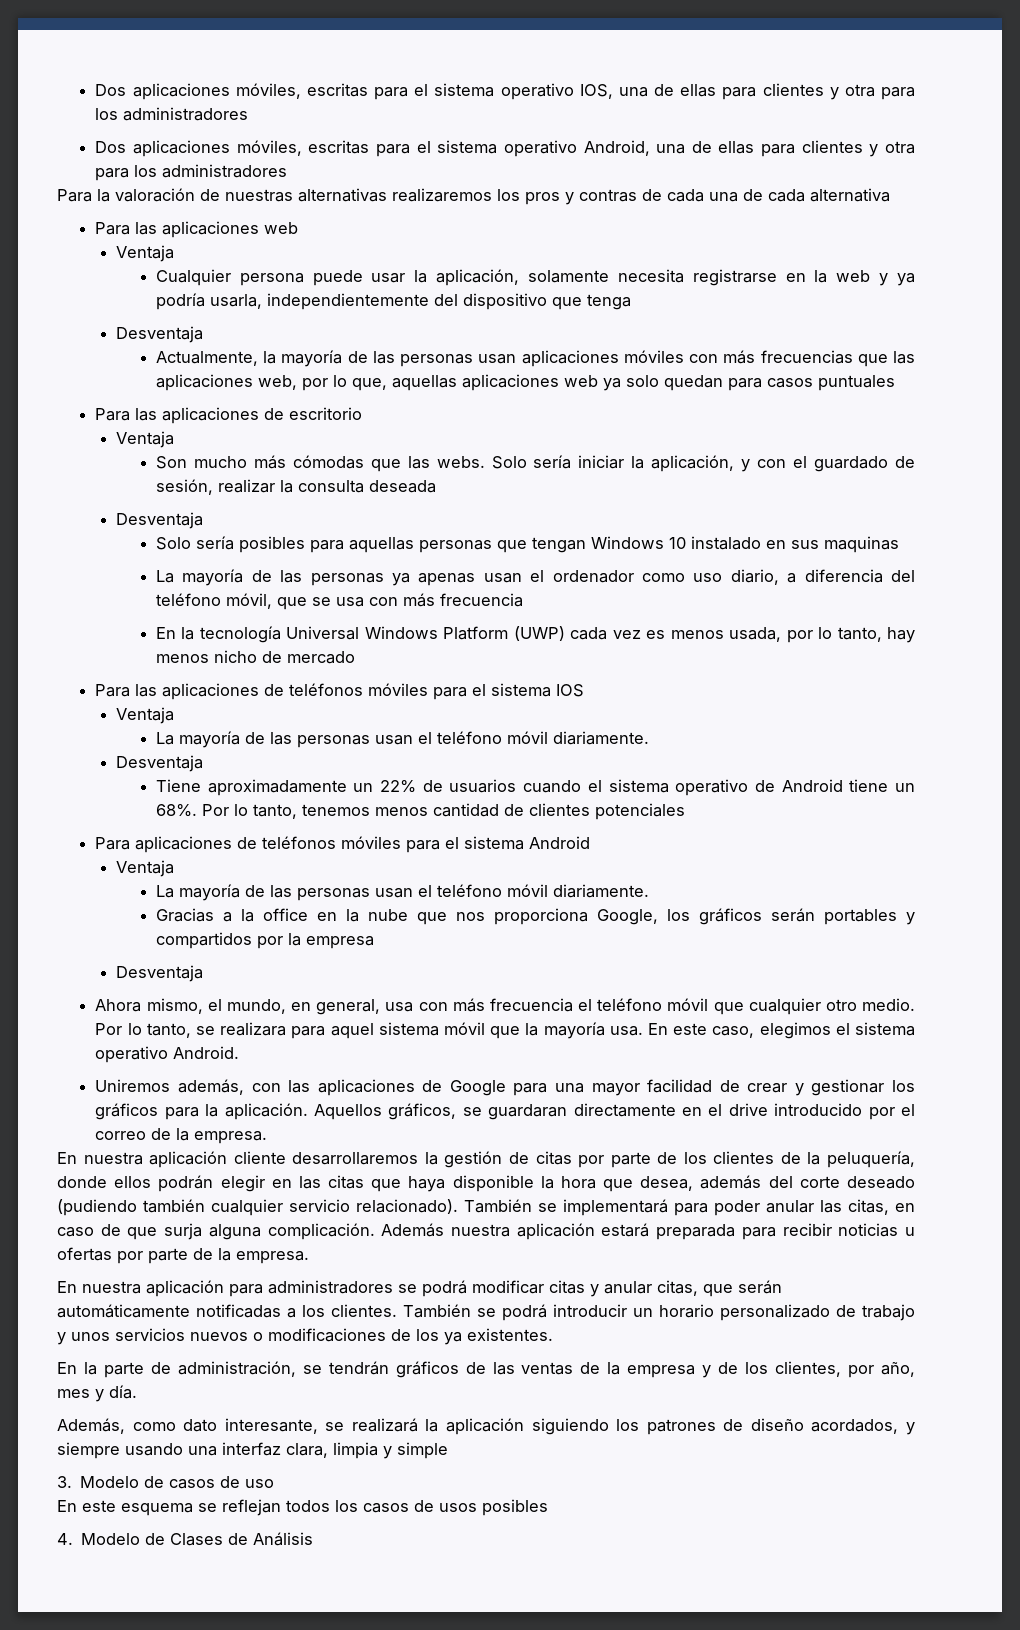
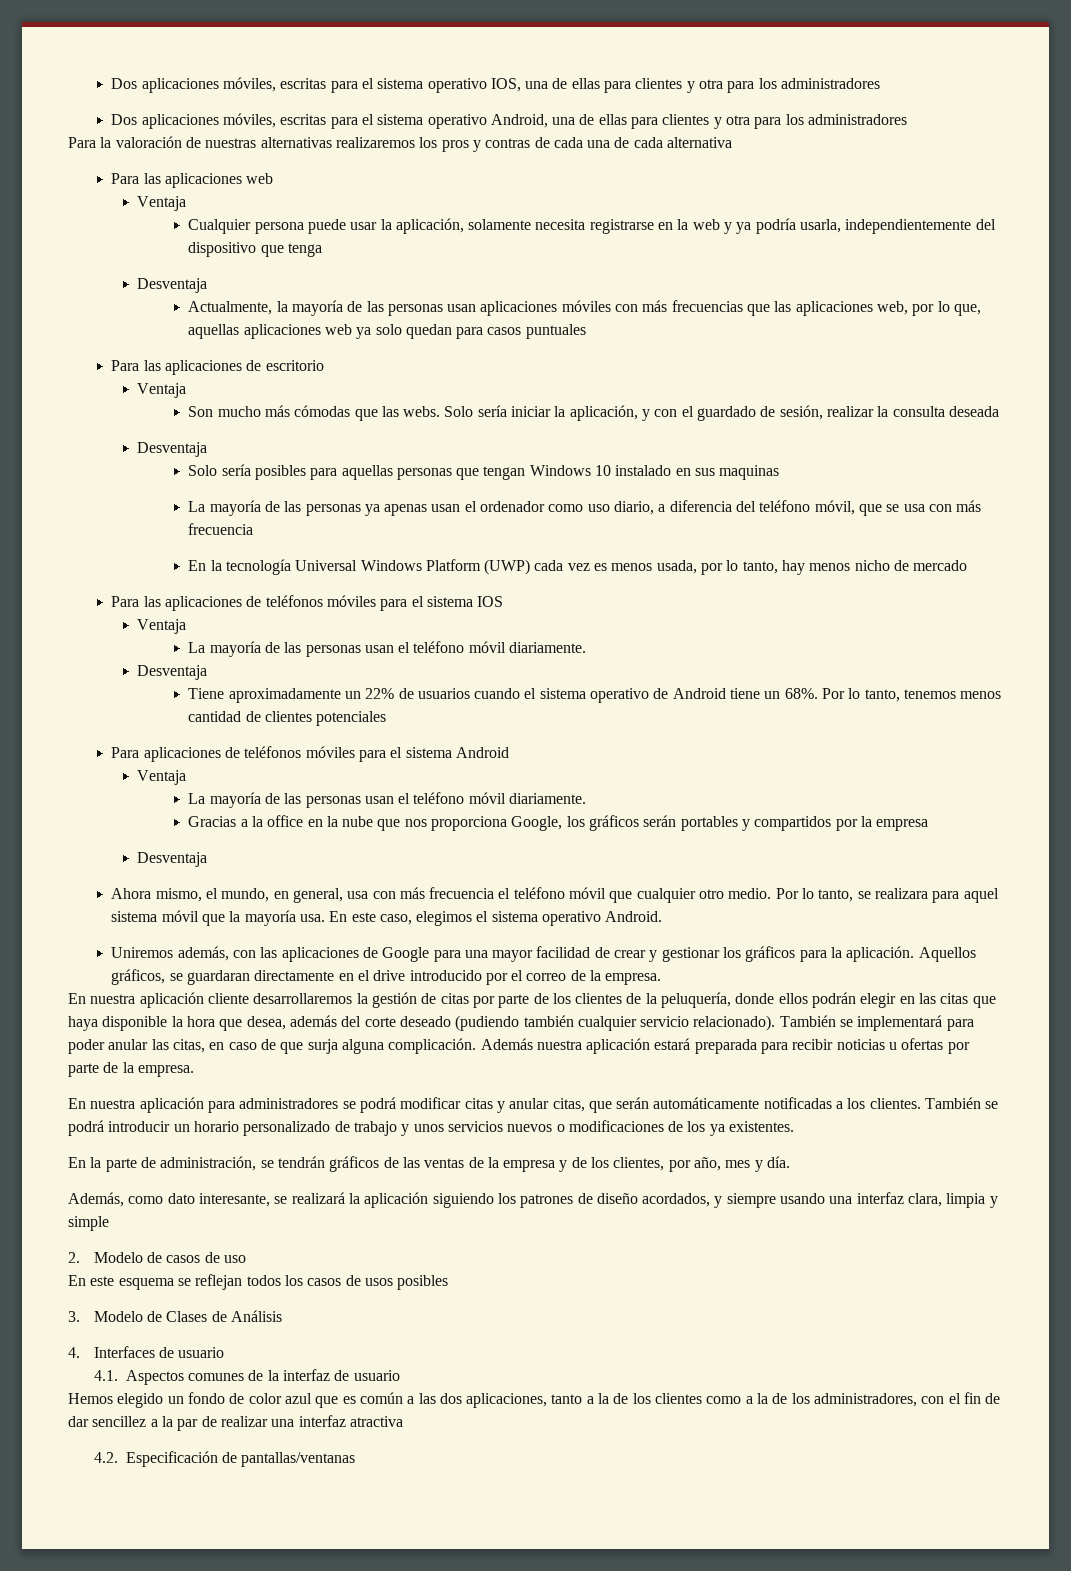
[57,1476,72,1488] 3. -> [68,1252,80,1263] 2.
[57,1533,73,1545] 4. -> [68,1311,80,1322] 3.
(314, 1539) none -> [68,1346,225,1358] [93,1369,400,1385] [68,1392,1001,1408] [68,1415,403,1431] [93,1451,356,1467] // 4. Interfaces de usuario // 4.1. Aspectos comunes de la interfaz de usuario // Hemos elegido un fondo de color azul que es común a las dos aplicaciones, tanto a la de los clientes como a la de los administradores, con el fin de dar sencillez a la par de realizar una interfaz atractiva // 4.2. Especificación de pantallas/ventanas

